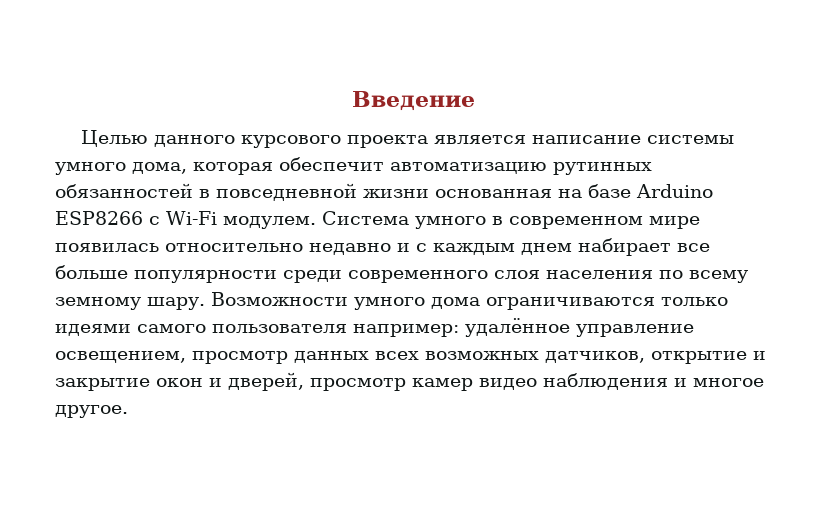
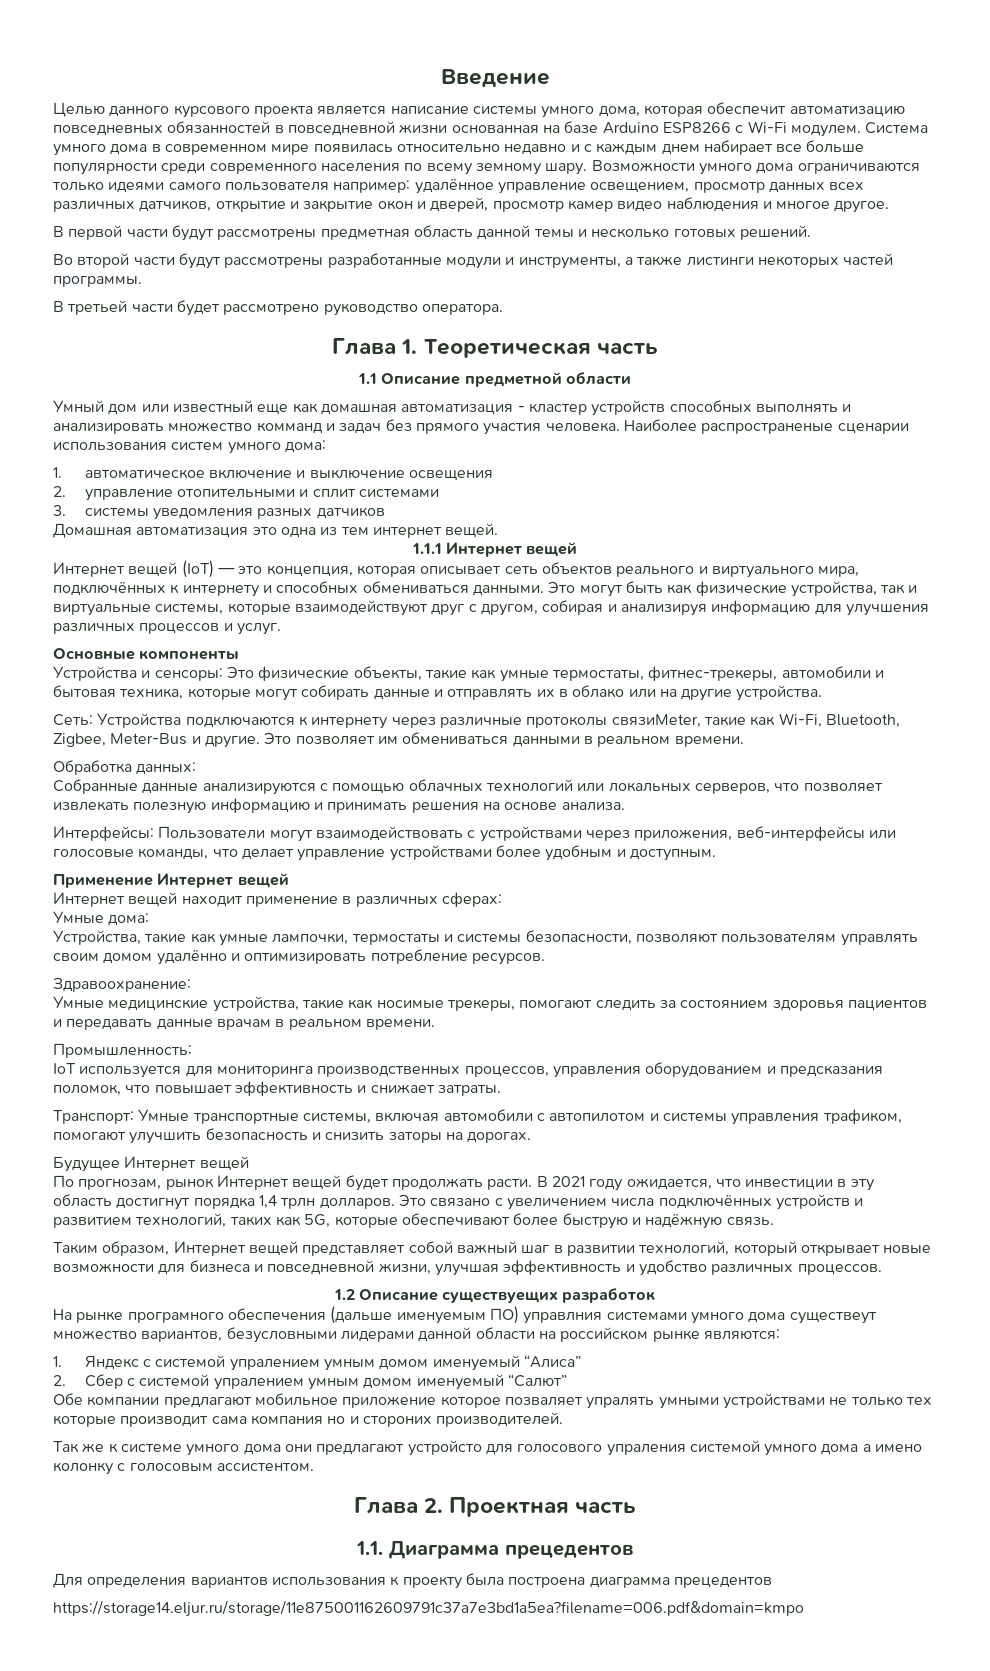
[553,162,652,175] рутинных -> [53,125,163,136] повседневных
(486, 222) none -> [110,144,148,155] дома
[494,270,540,279] слоя -> (317, 168) none
[425,351,539,360] возможных -> [53,201,135,212] различных
(128, 411) none -> [53,225,811,241] [53,253,894,269] [53,276,142,287] [53,300,503,316] [332,338,658,358] [358,372,631,387] [53,400,852,416] [53,419,909,435] [53,440,326,454] [53,467,493,481] [53,486,439,501] [53,505,385,520] [53,523,499,538] [411,542,578,557] [53,560,860,578] [53,581,918,597] [53,600,929,616] [53,623,281,635] [53,648,240,660] [53,666,884,682] [53,685,823,701] [53,713,900,729] [53,732,744,748] [53,760,197,775] [53,779,883,795] [53,798,625,814] [53,826,896,842] [53,845,716,861] [53,873,289,888] [53,892,502,907] [53,911,150,926] [53,930,918,946] [53,949,545,965] [53,977,191,992] [53,996,927,1012] [53,1019,435,1030] [53,1043,192,1058] [53,1062,883,1078] [53,1081,501,1096] [53,1109,902,1125] [53,1128,532,1144] [53,1156,249,1172] [53,1175,875,1191] [53,1194,864,1210] [53,1213,774,1229] [53,1241,932,1256] [53,1260,882,1276] [333,1288,657,1303] [53,1306,877,1324] [53,1327,780,1343] [53,1355,581,1371] [53,1374,567,1390] [53,1393,932,1409] [53,1412,564,1427] [53,1440,923,1456] [53,1462,314,1475] [353,1497,637,1517] [355,1541,634,1559] [53,1573,772,1589] [53,1600,804,1617] // В первой части будут рассмотрены предметная область данной темы и несколько готовых решений. // Во второй части будут рассмотрены разработанные модули и инструменты, а также листинги некоторых частей программы. // В третьей части будет рассмотрено руководство оператора. // Глава 1. Теоретическая часть // 1.1 Описание предметной области // Умный дом или известный еще как домашная автоматизация - кластер устройств способных выполнять и анализировать множество комманд и задач без прямого участия человека. Наиболее распространеные сценарии использования систем умного дома: // 1. автоматическое включение и выключение освещения // 2. управление отопительными и сплит системами // 3. системы уведомления разных датчиков // Домашная автоматизация это одна из тем интернет вещей. // 1.1.1 Интернет вещей // Интернет вещей (IoT) — это концепция, которая описывает сеть объектов реального и виртуального мира, подключённых к интернету и способных обмениваться данными. Это могут быть как физические устройства, так и виртуальные системы, которые взаимодействуют друг с другом, собирая и анализируя информацию для улучшения различных процессов и услуг. // Основные компоненты // Устройства и сенсоры: Это физические объекты, такие как умные термостаты, фитнес-трекеры, автомобили и бытовая техника, которые могут собирать данные и отправлять их в облако или на другие устройства. // Сеть: Устройства подключаются к интернету через различные протоколы связиMeter, такие как Wi-Fi, Bluetooth, Zigbee, Meter-Bus и другие. Это позволяет им обмениваться данными в реальном времени. // Обработка данных: // Собранные данные анализируются с помощью облачных технологий или локальных серверов, что позволяет извлекать полезную информацию и принимать решения на основе анализа. // Интерфейсы: Пользователи могут взаимодействовать с устройствами через приложения, веб-интерфейсы или голосовые команды, что делает управление устройствами более удобным и доступным. // Применение Интернет вещей // Интернет вещей находит применение в различных сферах: // Умные дома: // Устройства, такие как умные лампочки, термостаты и системы безопасности, позволяют пользователям управлять своим домом удалённо и оптимизировать потребление ресурсов. // Здравоохранение: // Умные медицинские устройства, такие как носимые трекеры, помогают следить за состоянием здоровья пациентов и передавать данные врачам в реальном времени. // Промышленность: // IoT используется для мониторинга производственных процессов, управления оборудованием и предсказания поломок, что повышает эффективность и снижает затраты. // Транспорт: Умные транспортные системы, включая автомобили с автопилотом и системы управления трафиком, помогают улучшить безопасность и снизить заторы на дорогах. // Будущее Интернет вещей // По прогнозам, рынок Интернет вещей будет продолжать расти. В 2021 году ожидается, что инвестиции в эту область достигнут порядка 1,4 трлн долларов. Это связано с увеличением числа подключённых устройств и развитием технологий, таких как 5G, которые обеспечивают более быструю и надёжную связь. // Таким образом, Интернет вещей представляет собой важный шаг в развитии технологий, который открывает новые возможности для бизнеса и повседневной жизни, улучшая эффективность и удобство различных процессов. // 1.2 Описание существуещих разработок // На рынке програмного обеспечения (дальше именуемым ПО) управлния системами умного дома существеут множество вариантов, безусловными лидерами данной области на российском рынке являются: // 1. Яндекс с системой упралением умным домом именуемый “Алиса” // 2. Сбер с системой упралением умным домом именуемый “Салют” // Обе компании предлагают мобильное приложение которое позваляет упралять умными устройствами не только тех которые производит сама компания но и стороних производителей. // Так же к системе умного дома они предлагают устройсто для голосового упраления системой умного дома а имено колонку с голосовым ассистентом. // Глава 2. Проектная часть // 1.1. Диаграмма прецедентов // Для определения вариантов использования к проекту была построена диаграмма прецедентов // https://storage14.eljur.ru/storage/11e875001162609791c37a7e3bd1a5ea?filename=006.pdf&domain=kmpo

